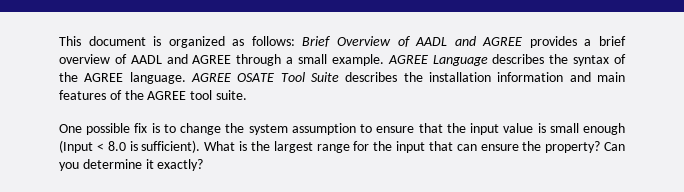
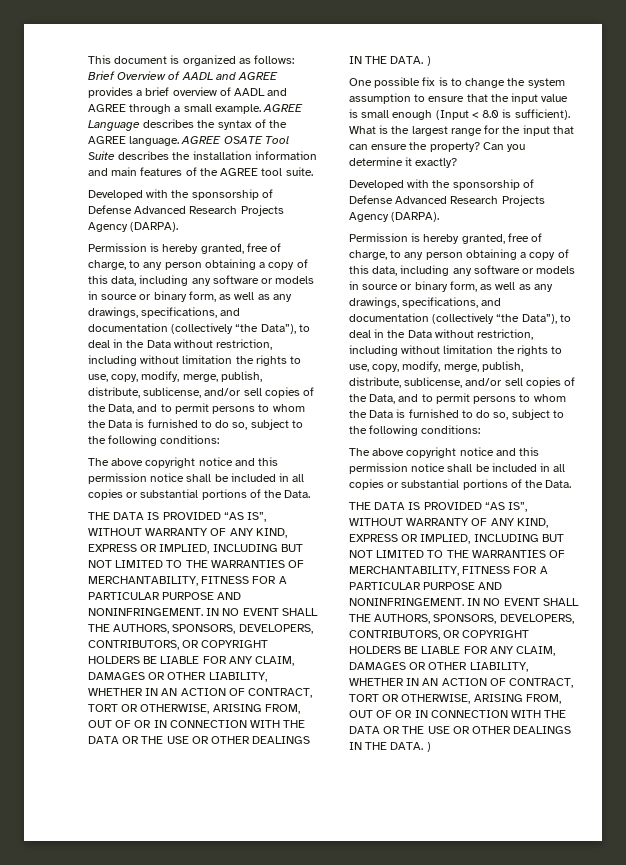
(247, 95) none -> [88,189,273,200] [88,205,284,216] [88,222,179,232] [88,243,282,254] [88,259,308,270] [88,275,315,286] [88,291,292,302] [88,307,241,318] [88,323,310,334] [88,339,273,350] [88,355,302,366] [88,371,262,382] [88,387,315,398] [88,403,305,414] [88,419,303,430] [88,435,220,446] [88,457,279,468] [88,473,305,484] [88,489,311,500] [88,512,267,522] [88,528,287,538] [88,544,303,554] [88,560,305,568] [88,576,287,586] [88,592,242,600] [88,608,318,616] [88,624,313,634] [88,640,269,650] [88,656,295,666] [88,672,267,682] [88,688,313,698] [88,704,300,714] [88,720,306,728] [88,736,311,744] [349,56,431,66] // Developed with the sponsorship of Defense Advanced Research Projects Agency (DARPA). // Permission is hereby granted, free of charge, to any person obtaining a copy of this data, including any software or models in source or binary form, as well as any drawings, specifications, and documentation (collectively “the Data”), to deal in the Data without restriction, including without limitation the rights to use, copy, modify, merge, publish, distribute, sublicense, and/or sell copies of the Data, and to permit persons to whom the Data is furnished to do so, subject to the following conditions: // The above copyright notice and this permission notice shall be included in all copies or substantial portions of the Data. // THE DATA IS PROVIDED “AS IS”, WITHOUT WARRANTY OF ANY KIND, EXPRESS OR IMPLIED, INCLUDING BUT NOT LIMITED TO THE WARRANTIES OF MERCHANTABILITY, FITNESS FOR A PARTICULAR PURPOSE AND NONINFRINGEMENT. IN NO EVENT SHALL THE AUTHORS, SPONSORS, DEVELOPERS, CONTRIBUTORS, OR COPYRIGHT HOLDERS BE LIABLE FOR ANY CLAIM, DAMAGES OR OTHER LIABILITY, WHETHER IN AN ACTION OF CONTRACT, TORT OR OTHERWISE, ARISING FROM, OUT OF OR IN CONNECTION WITH THE DATA OR THE USE OR OTHER DEALINGS IN THE DATA. )
(204, 165) none -> [349,179,534,190] [349,195,545,206] [349,212,440,222] [349,233,543,244] [349,249,569,260] [349,265,576,276] [349,281,553,292] [349,297,502,308] [349,313,571,324] [349,329,534,340] [349,345,563,356] [349,361,523,372] [349,377,576,388] [349,393,566,404] [349,409,564,420] [349,425,481,436] [349,447,540,458] [349,463,566,474] [349,479,572,490] [349,502,528,512] [349,518,548,528] [349,534,564,544] [349,550,566,558] [349,566,548,576] [349,582,503,590] [349,598,579,606] [349,614,574,624] [349,630,530,640] [349,646,556,656] [349,662,528,672] [349,678,574,688] [349,694,561,704] [349,710,567,718] [349,726,572,734] [349,742,431,752] // Developed with the sponsorship of Defense Advanced Research Projects Agency (DARPA). // Permission is hereby granted, free of charge, to any person obtaining a copy of this data, including any software or models in source or binary form, as well as any drawings, specifications, and documentation (collectively “the Data”), to deal in the Data without restriction, including without limitation the rights to use, copy, modify, merge, publish, distribute, sublicense, and/or sell copies of the Data, and to permit persons to whom the Data is furnished to do so, subject to the following conditions: // The above copyright notice and this permission notice shall be included in all copies or substantial portions of the Data. // THE DATA IS PROVIDED “AS IS”, WITHOUT WARRANTY OF ANY KIND, EXPRESS OR IMPLIED, INCLUDING BUT NOT LIMITED TO THE WARRANTIES OF MERCHANTABILITY, FITNESS FOR A PARTICULAR PURPOSE AND NONINFRINGEMENT. IN NO EVENT SHALL THE AUTHORS, SPONSORS, DEVELOPERS, CONTRIBUTORS, OR COPYRIGHT HOLDERS BE LIABLE FOR ANY CLAIM, DAMAGES OR OTHER LIABILITY, WHETHER IN AN ACTION OF CONTRACT, TORT OR OTHERWISE, ARISING FROM, OUT OF OR IN CONNECTION WITH THE DATA OR THE USE OR OTHER DEALINGS IN THE DATA. )

